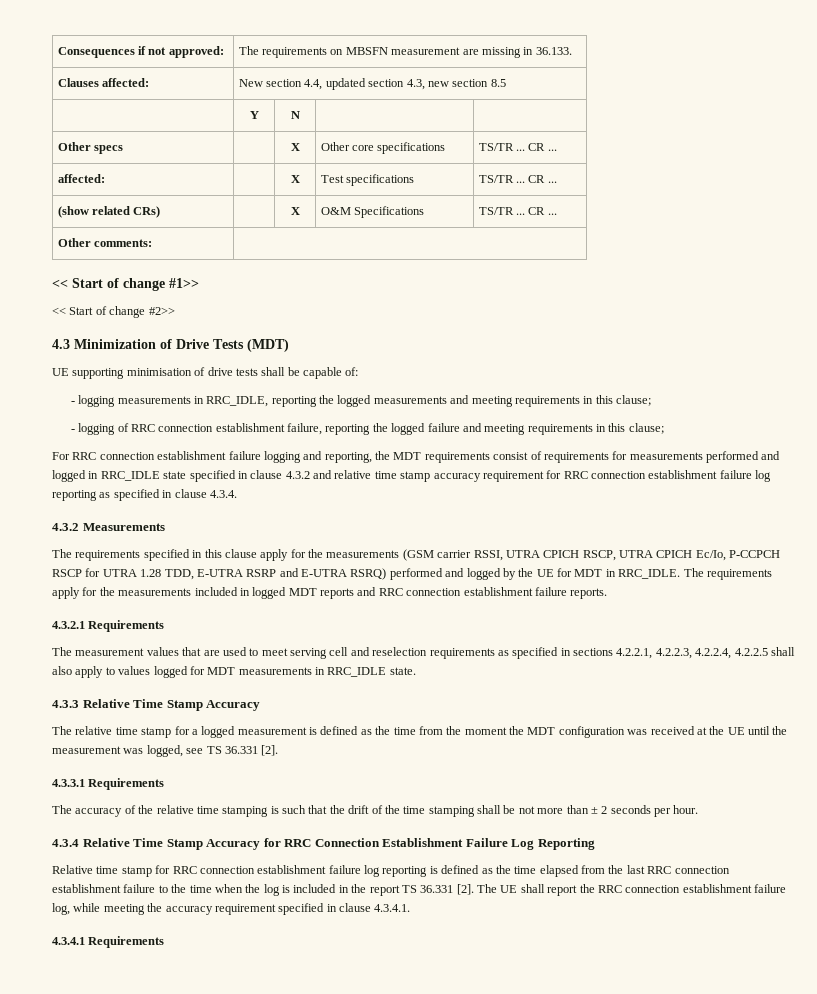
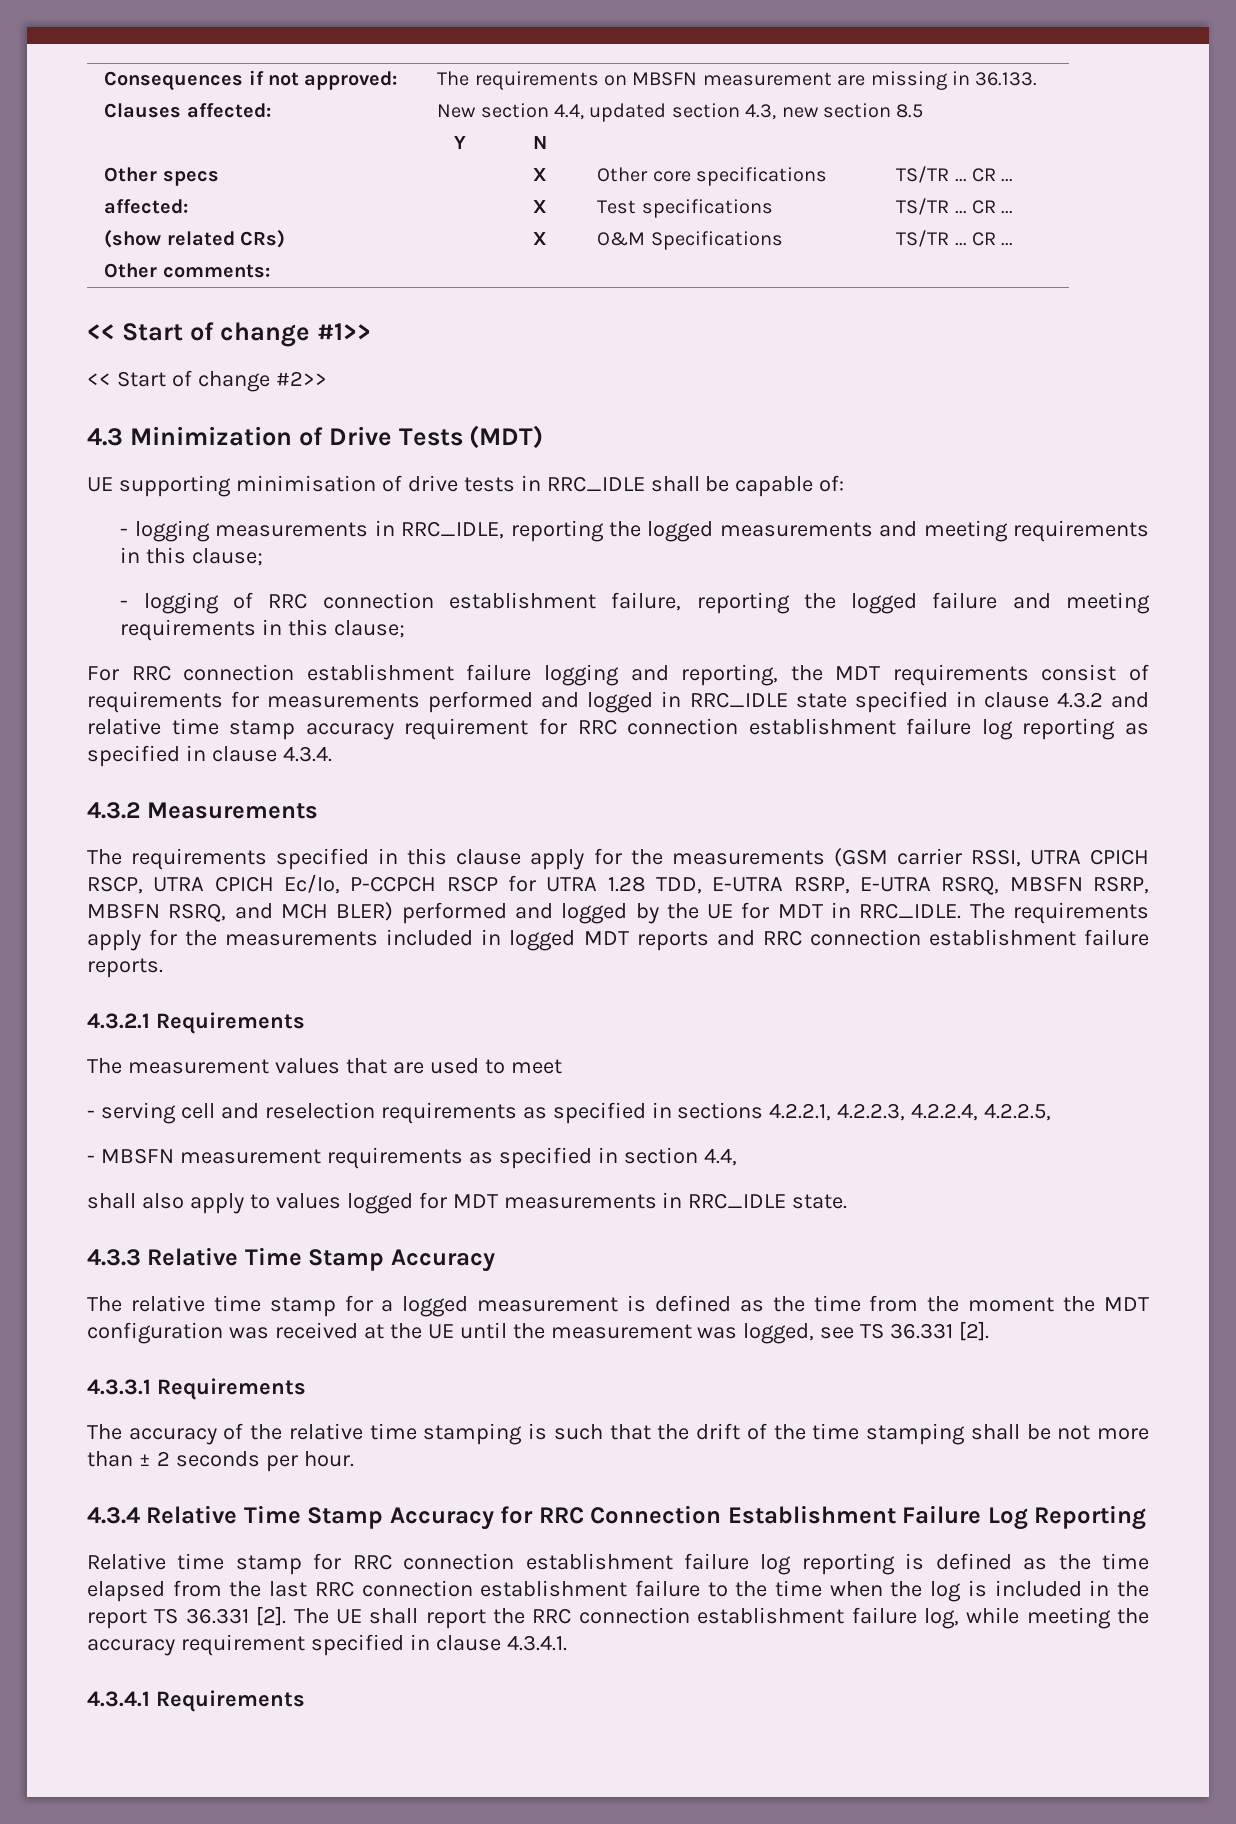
(258, 372) none -> [520,475,645,492] in RRC_IDLE
[246,568,387,580] RSRP and E-UTRA RSRQ) -> [793,876,1150,895] [87,902,394,922] RSRP, E-UTRA RSRQ, MBSFN RSRP, MBSFN RSRQ, and MCH BLER)
(288, 652) none -> [87,1110,95,1118] // -
[734,648,768,656] 4.2.2.5 -> [984,1103,1052,1121] [87,1147,737,1169] 4.2.2.5, // - MBSFN measurement requirements as specified in section 4.4, //

